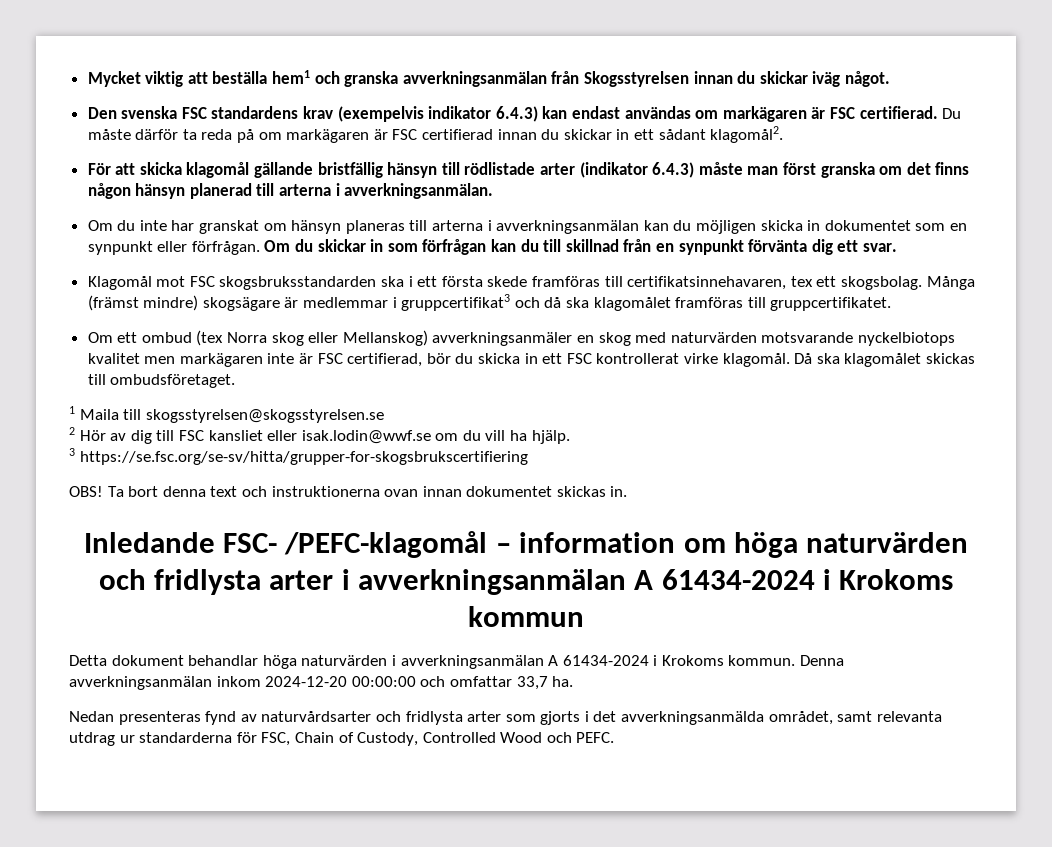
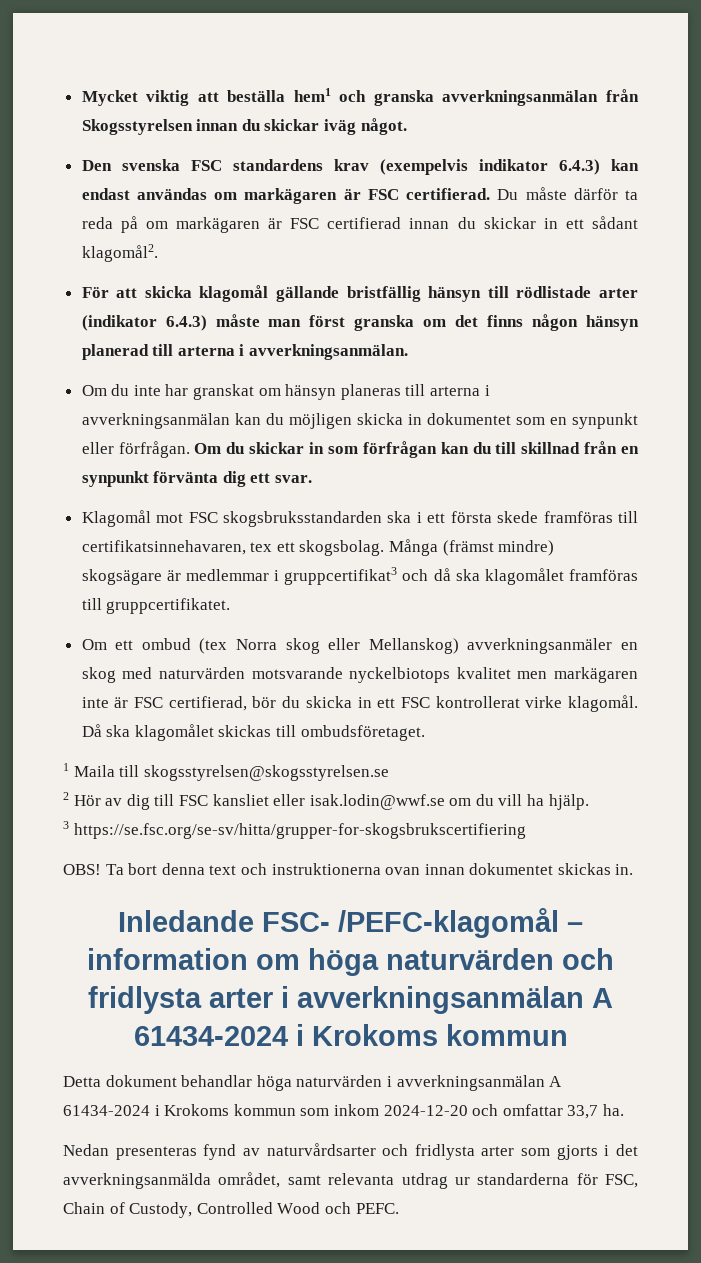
[728,655,845,666] [69,676,212,690] kommun. Denna avverkningsanmälan -> [233,1104,330,1116] kommun som
[351,676,416,687] 00:00:00 -> (468, 1110) none

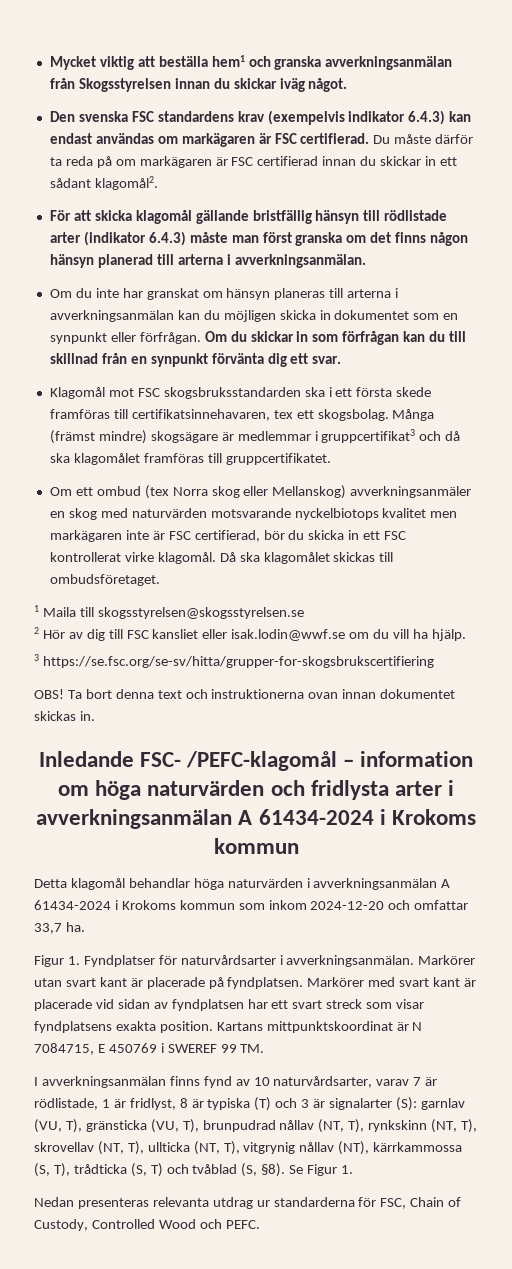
[105,1075,177,1087] dokument -> [70,878,125,890] klagomål
[63,1143,638,1160] [63,1172,321,1189] Nedan presenteras fynd av naturvårdsarter och fridlysta arter som gjorts i det avverkningsanmälda området, samt -> [34,955,476,967] [34,977,477,989] [34,999,425,1011] [34,1021,423,1033] [34,1043,265,1055] [34,1076,438,1088] [34,1097,465,1111] [34,1119,478,1133] [34,1141,463,1155] [34,1163,354,1177] [34,1197,149,1209] Figur 1. Fyndplatser för naturvårdsarter i avverkningsanmälan. Markörer utan svart kant är placerade på fyndplatsen. Markörer med svart kant är placerade vid sidan av fyndplatsen har ett svart streck som visar fyndplatsens exakta position. Kartans mittpunktskoordinat är N 7084715, E 450769 i SWEREF 99 TM. // I avverkningsanmälan finns fynd av 10 naturvårdsarter, varav 7 är rödlistade, 1 är fridlyst, 8 är typiska (T) och 3 är signalarter (S): garnlav (VU, T), gränsticka (VU, T), brunpudrad nållav (NT, T), rynkskinn (NT, T), skrovellav (NT, T), ullticka (NT, T), vitgrynig nållav (NT), kärrkammossa (S, T), trådticka (S, T) och tvåblad (S, §8). Se Figur 1. // Nedan presenteras

